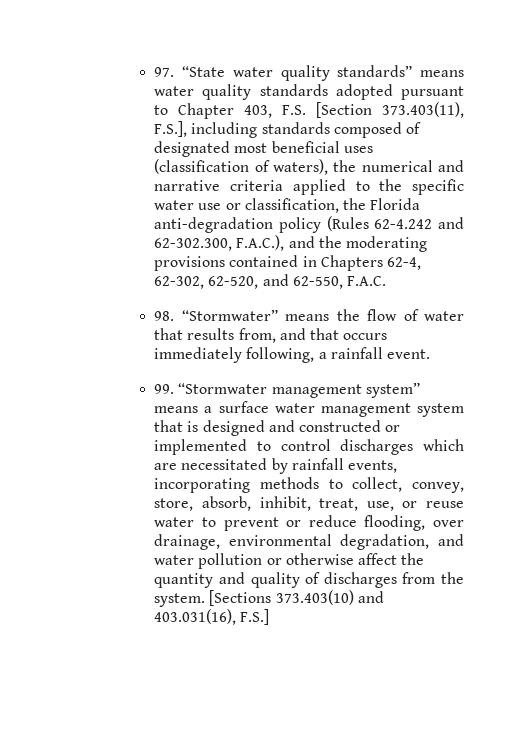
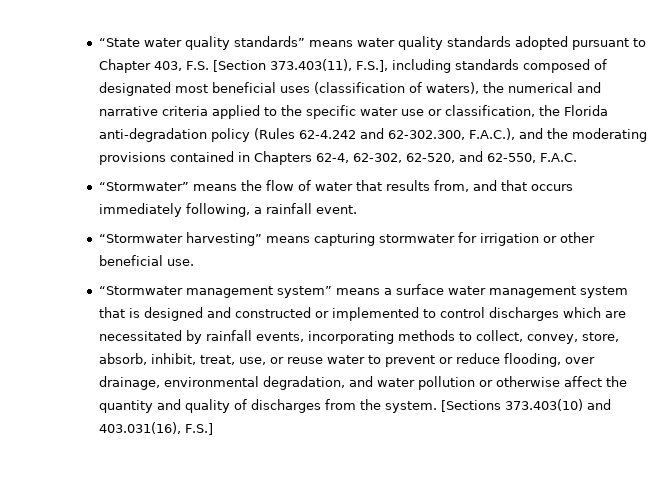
[154,67,175,77] 97. -> (98, 42) none
[154,311,175,321] 98. -> (577, 157) none
[154,384,175,394] 99. -> [98,232,595,246] [98,255,194,266] “Stormwater harvesting” means capturing stormwater for irrigation or other beneficial use. //

